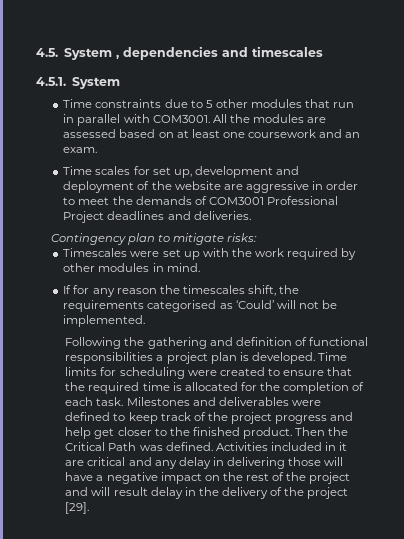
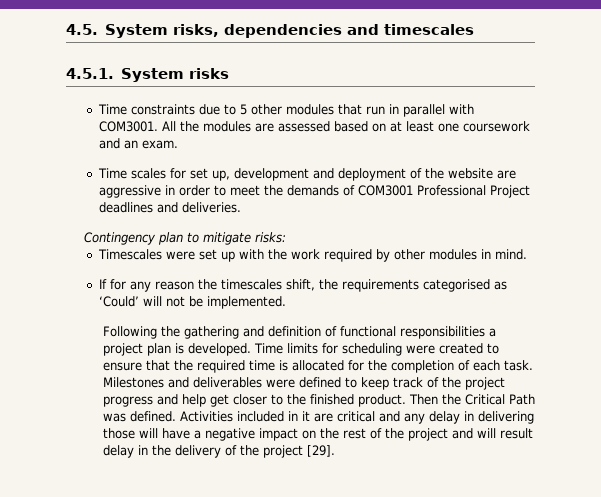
[115,54,119,59] , -> [172,24,219,37] risks,
(120, 83) none -> [188,68,229,79] risks

